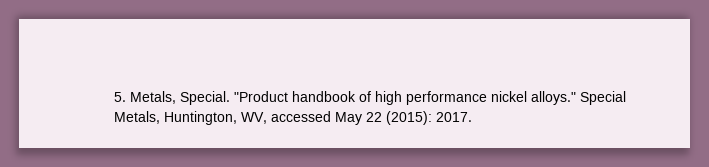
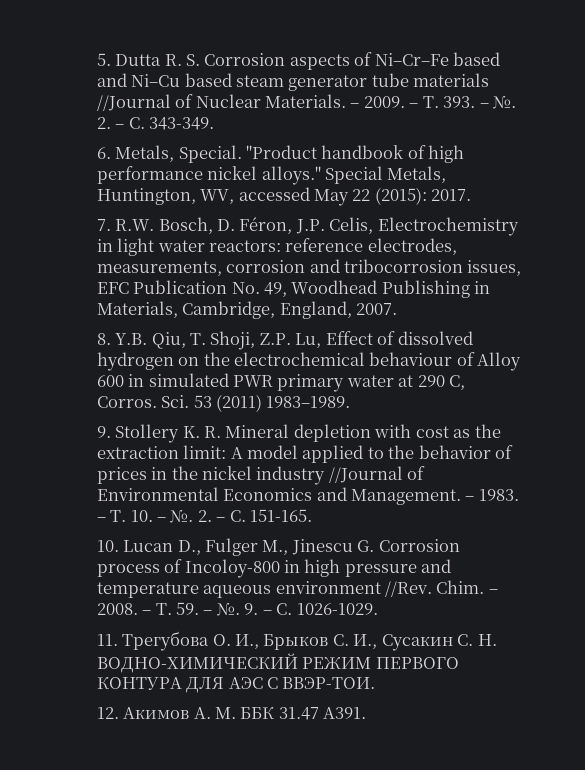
(126, 97) none -> [115,52,501,70] [96,73,490,91] [96,94,517,111] [96,117,214,130] [96,147,111,159] Dutta R. S. Corrosion aspects of Ni–Cr–Fe based and Ni–Cu based steam generator tube materials //Journal of Nuclear Materials. – 2009. – Т. 393. – №. 2. – С. 343-349. // 6.
(472, 117) none -> [96,217,519,236] [96,238,457,256] [96,259,522,276] [96,280,491,298] [96,301,397,319] [96,331,473,350] [96,352,522,371] [96,373,466,392] [96,394,351,412] [96,424,501,443] [96,445,514,463] [96,466,426,485] [96,487,519,505] [96,509,313,523] [96,538,460,556] [96,559,452,578] [96,580,498,598] [96,602,378,616] [96,631,497,651] [96,653,459,673] [96,677,376,693] [96,707,367,720] // 7. R.W. Bosch, D. Féron, J.P. Celis, Electrochemistry in light water reactors: reference electrodes, measurements, corrosion and tribocorrosion issues, EFC Publication No. 49, Woodhead Publishing in Materials, Cambridge, England, 2007. // 8. Y.B. Qiu, T. Shoji, Z.P. Lu, Effect of dissolved hydrogen on the electrochemical behaviour of Alloy 600 in simulated PWR primary water at 290 C, Corros. Sci. 53 (2011) 1983–1989. // 9. Stollery K. R. Mineral depletion with cost as the extraction limit: A model applied to the behavior of prices in the nickel industry //Journal of Environmental Economics and Management. – 1983. – Т. 10. – №. 2. – С. 151-165. // 10. Lucan D., Fulger M., Jinescu G. Corrosion process of Incoloy-800 in high pressure and temperature aqueous environment //Rev. Chim. – 2008. – Т. 59. – №. 9. – С. 1026-1029. // 11. Трегубова О. И., Брыков С. И., Сусакин С. Н. ВОДНО-ХИМИЧЕСКИЙ РЕЖИМ ПЕРВОГО КОНТУРА ДЛЯ АЭС С ВВЭР-ТОИ. // 12. Акимов А. М. ББК 31.47 А391.

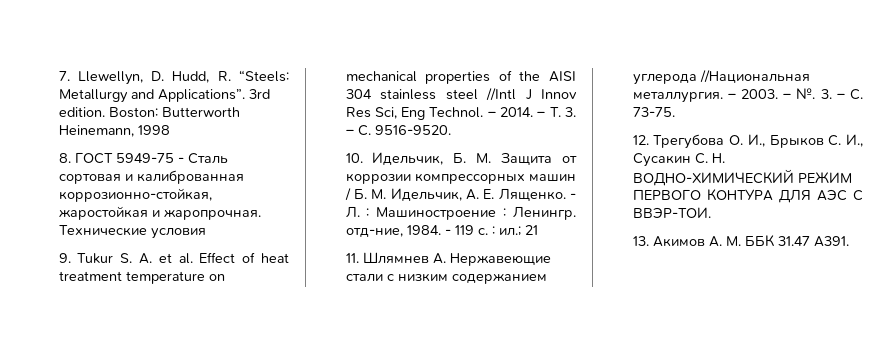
[96,52,501,70] [96,73,490,91] [96,94,517,111] [96,117,214,130] [96,145,465,163] [96,166,447,185] [96,187,472,206] [96,217,519,236] [96,238,457,256] [96,259,522,276] [96,280,491,298] [96,301,397,319] [96,331,473,350] [96,352,522,371] [96,373,466,392] [96,394,351,412] [96,424,501,443] [96,445,514,463] [96,466,426,485] [96,487,519,505] [96,509,313,523] [96,538,460,556] [96,559,452,578] [96,580,498,598] [96,602,378,616] [96,634,118,646] 5. Dutta R. S. Corrosion aspects of Ni–Cr–Fe based and Ni–Cu based steam generator tube materials //Journal of Nuclear Materials. – 2009. – Т. 393. – №. 2. – С. 343-349. // 6. Metals, Special. "Product handbook of high performance nickel alloys." Special Metals, Huntington, WV, accessed May 22 (2015): 2017. // 7. R.W. Bosch, D. Féron, J.P. Celis, Electrochemistry in light water reactors: reference electrodes, measurements, corrosion and tribocorrosion issues, EFC Publication No. 49, Woodhead Publishing in Materials, Cambridge, England, 2007. // 8. Y.B. Qiu, T. Shoji, Z.P. Lu, Effect of dissolved hydrogen on the electrochemical behaviour of Alloy 600 in simulated PWR primary water at 290 C, Corros. Sci. 53 (2011) 1983–1989. // 9. Stollery K. R. Mineral depletion with cost as the extraction limit: A model applied to the behavior of prices in the nickel industry //Journal of Environmental Economics and Management. – 1983. – Т. 10. – №. 2. – С. 151-165. // 10. Lucan D., Fulger M., Jinescu G. Corrosion process of Incoloy-800 in high pressure and temperature aqueous environment //Rev. Chim. – 2008. – Т. 59. – №. 9. – С. 1026-1029. // 11. -> [58,70,289,85] [58,89,270,103] [58,107,240,118] [58,125,170,137] [58,152,228,164] [58,170,244,184] [58,188,212,202] [58,206,261,220] [58,225,206,239] [58,252,289,264] [58,271,225,284] [345,70,576,84] [345,88,577,101] [345,107,576,120] [345,125,451,136] [345,152,577,165] [345,173,576,184] [344,188,576,201] [345,206,576,220] [345,225,538,237] [345,252,551,266] [345,273,547,284] [632,70,810,85] [632,88,863,103] [632,107,675,117] [632,135,649,145] 7. Llewellyn, D. Hudd, R. “Steels: Metallurgy and Applications”. 3rd edition. Boston: Butterworth Heinemann, 1998 // 8. ГОСТ 5949-75 - Сталь сортовая и калиброванная коррозионно-стойкая, жаростойкая и жаропрочная. Технические условия // 9. Tukur S. A. et al. Effect of heat treatment temperature on mechanical properties of the AISI 304 stainless steel //Intl J Innov Res Sci, Eng Technol. – 2014. – Т. 3. – С. 9516-9520. // 10. Идельчик, Б. М. Защита от коррозии компрессорных машин / Б. М. Идельчик, А. Е. Лященко. - Л. : Машиностроение : Ленингр. отд-ние, 1984. - 119 с. : ил.; 21 // 11. Шлямнев А. Нержавеющие стали с низким содержанием углерода //Национальная металлургия. – 2003. – №. 3. – С. 73-75. // 12.
[96,707,119,719] 12. -> [632,236,649,246] 13.

